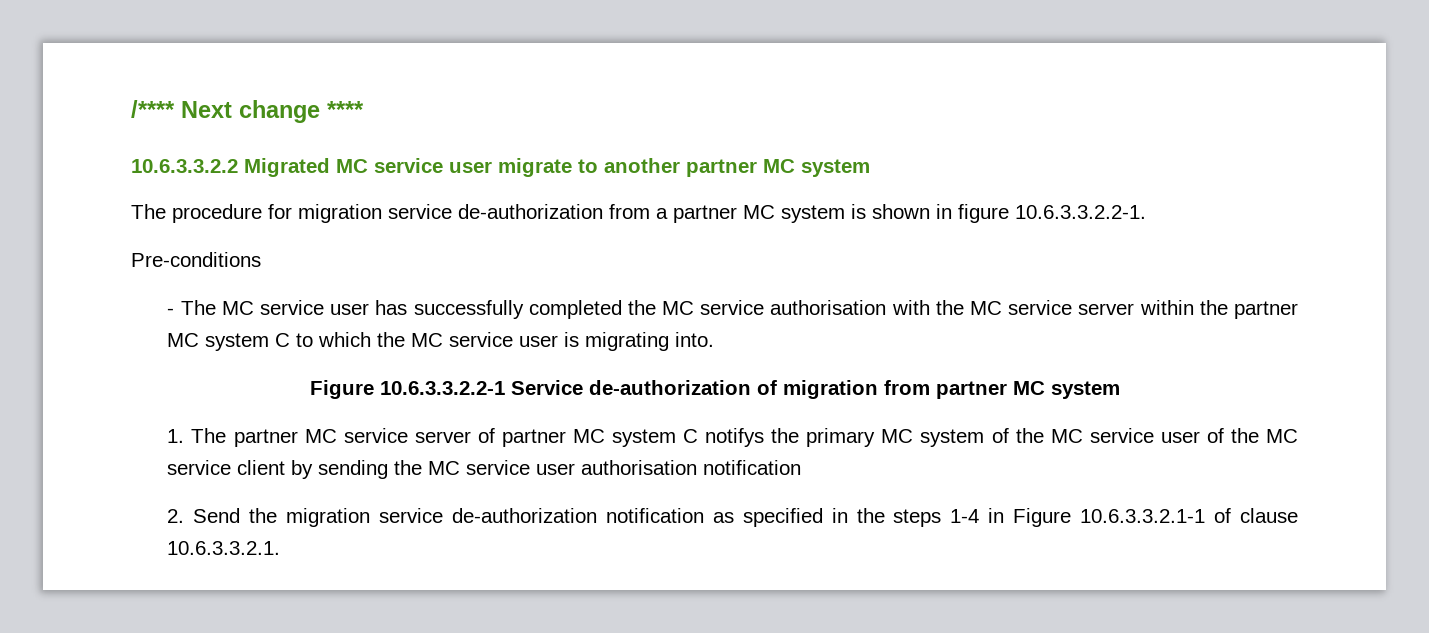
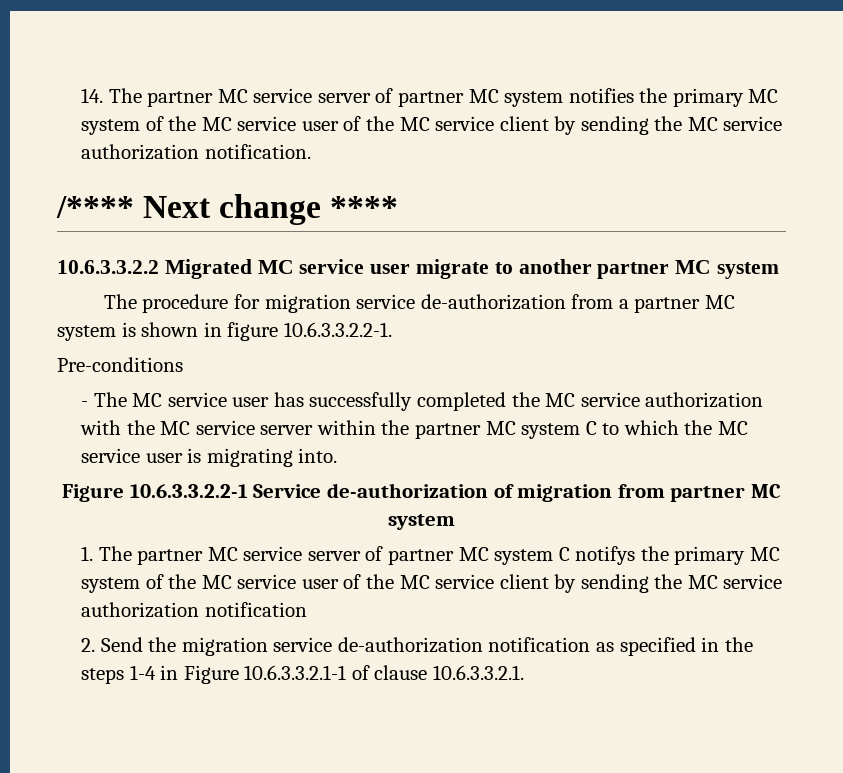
(131, 109) none -> [81,88,779,107] [81,116,783,135] [81,144,311,160] 14. The partner MC service server of partner MC system notifies the primary MC system of the MC service user of the MC service client by sending the MC service authorization notification. //
[770,300,887,315] authorisation -> [645,392,764,408] authorization
[536,460,698,475] user authorisation -> [81,602,200,618] authorization

